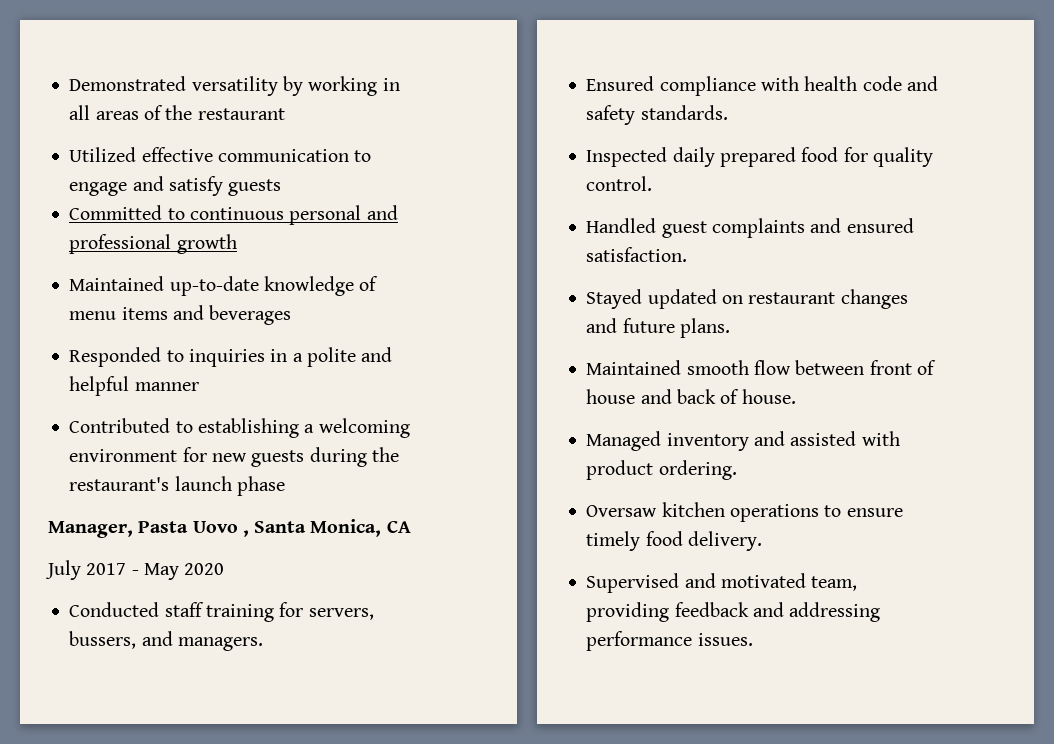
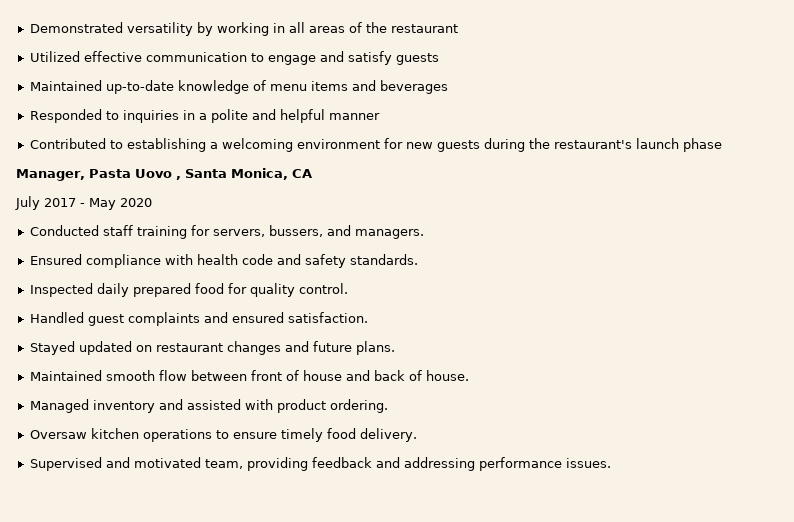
[69,205,398,225] [69,234,237,254] // Committed to continuous personal and professional growth -> (439, 59) none

